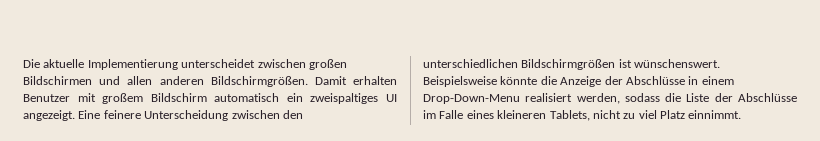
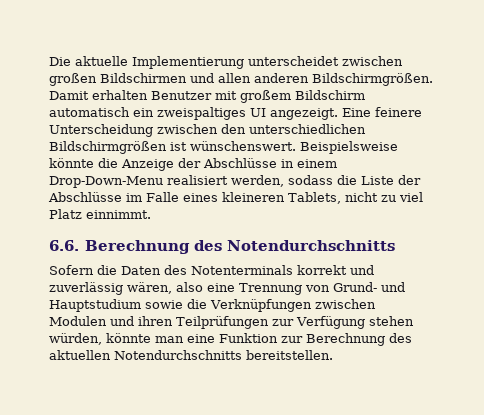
(742, 114) none -> [49,240,396,254] [49,265,374,275] [49,282,405,295] [49,299,376,312] [49,316,414,329] [49,333,412,346] [49,350,333,360] // 6.6. Berechnung des Notendurchschnitts // Sofern die Daten des Notenterminals korrekt und zuverlässig wären, also eine Trennung von Grund- und Hauptstudium sowie die Verknüpfungen zwischen Modulen und ihren Teilprüfungen zur Verfügung stehen würden, könnte man eine Funktion zur Berechnung des aktuellen Notendurchschnitts bereitstellen.

